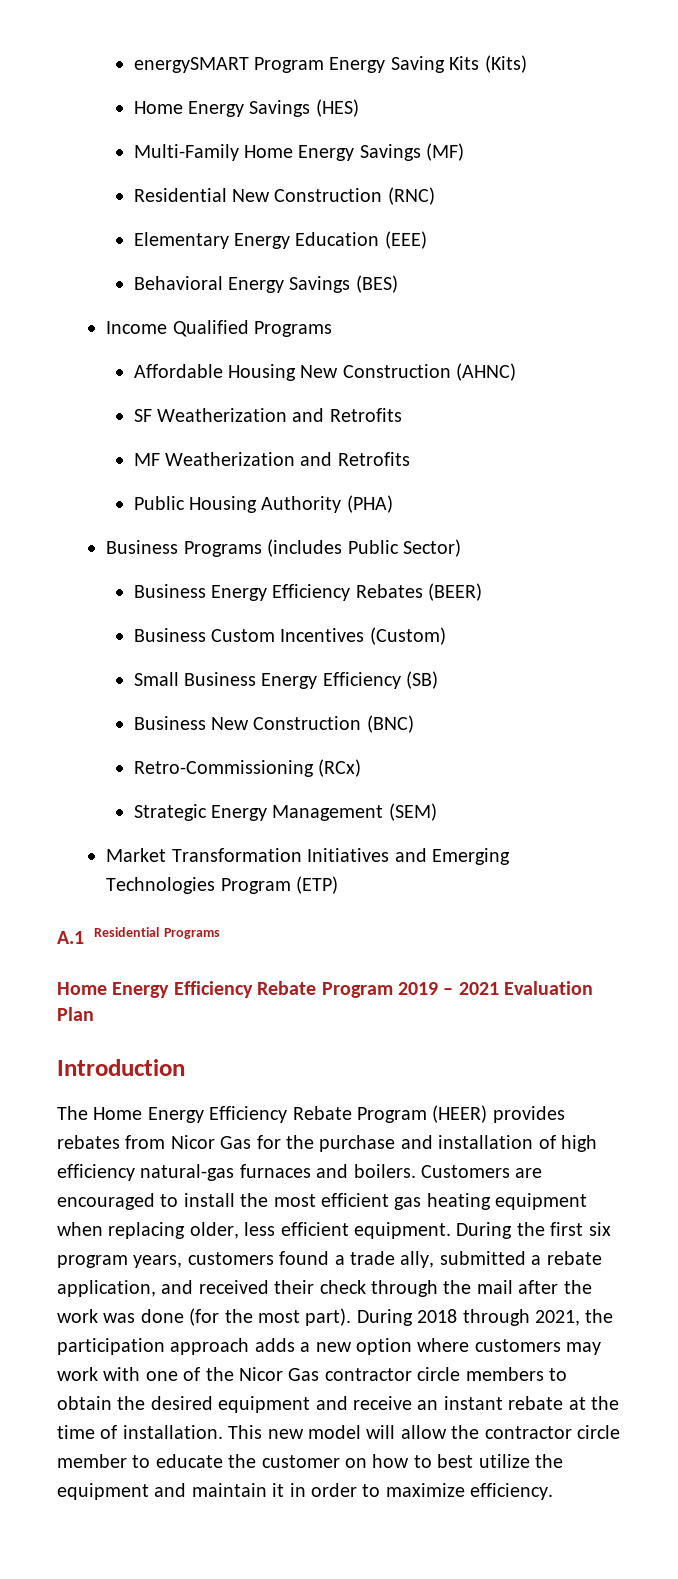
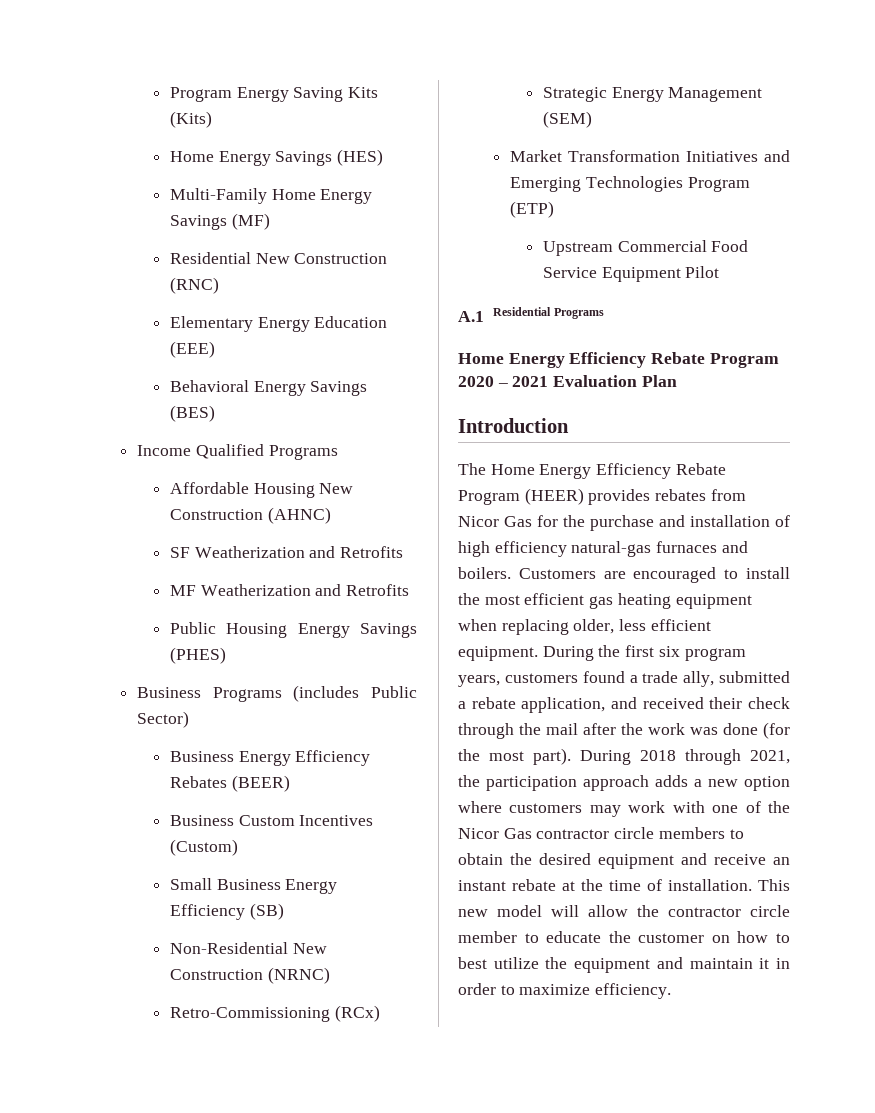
[133,57,249,73] energySMART -> (169, 94) none
[261,495,393,513] Authority (PHA) -> [297,623,417,638] [169,647,226,664] Energy Savings (PHES)
[133,715,414,733] Business New Construction (BNC) -> [169,942,327,954] [169,967,330,984] Non-Residential New Construction (NRNC)
(339, 885) none -> [542,240,749,256] [542,266,720,282] // Upstream Commercial Food Service Equipment Pilot
[398,982,438,995] 2019 -> [458,376,494,387] 2020

